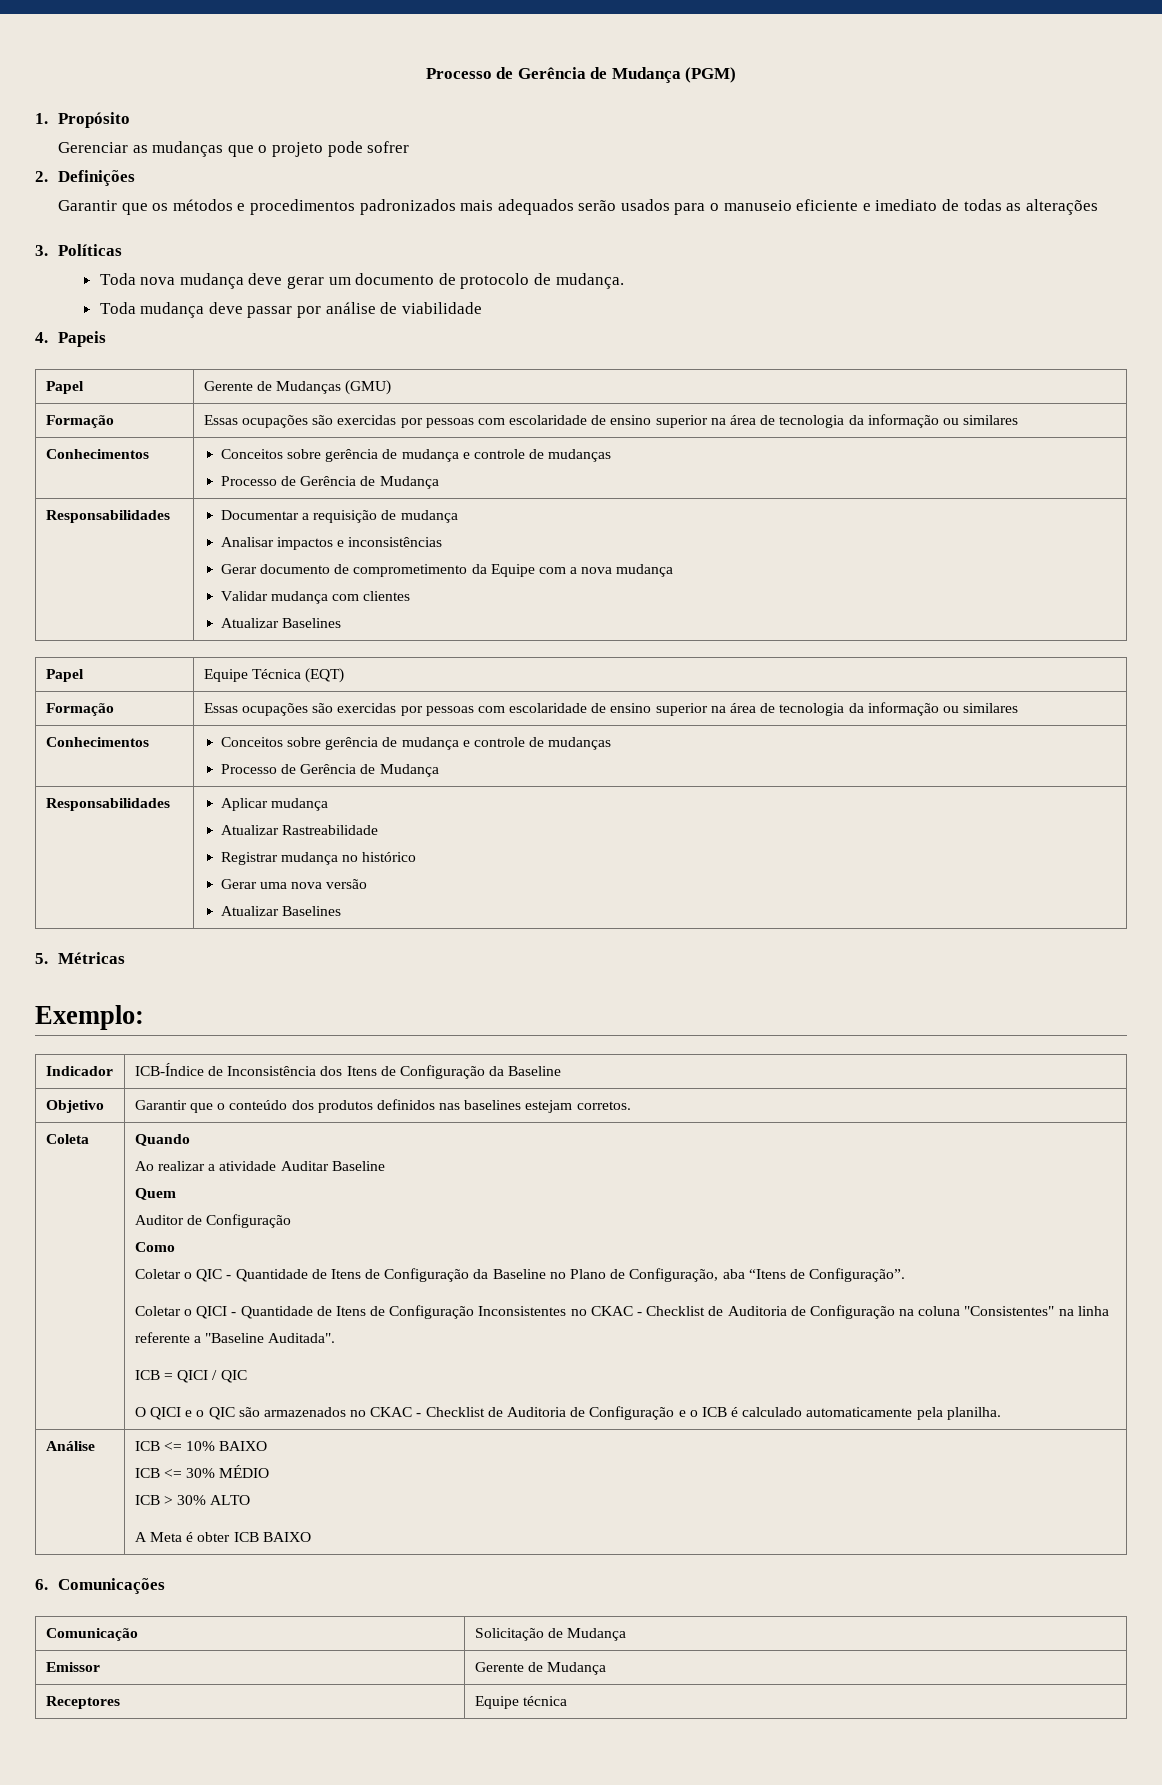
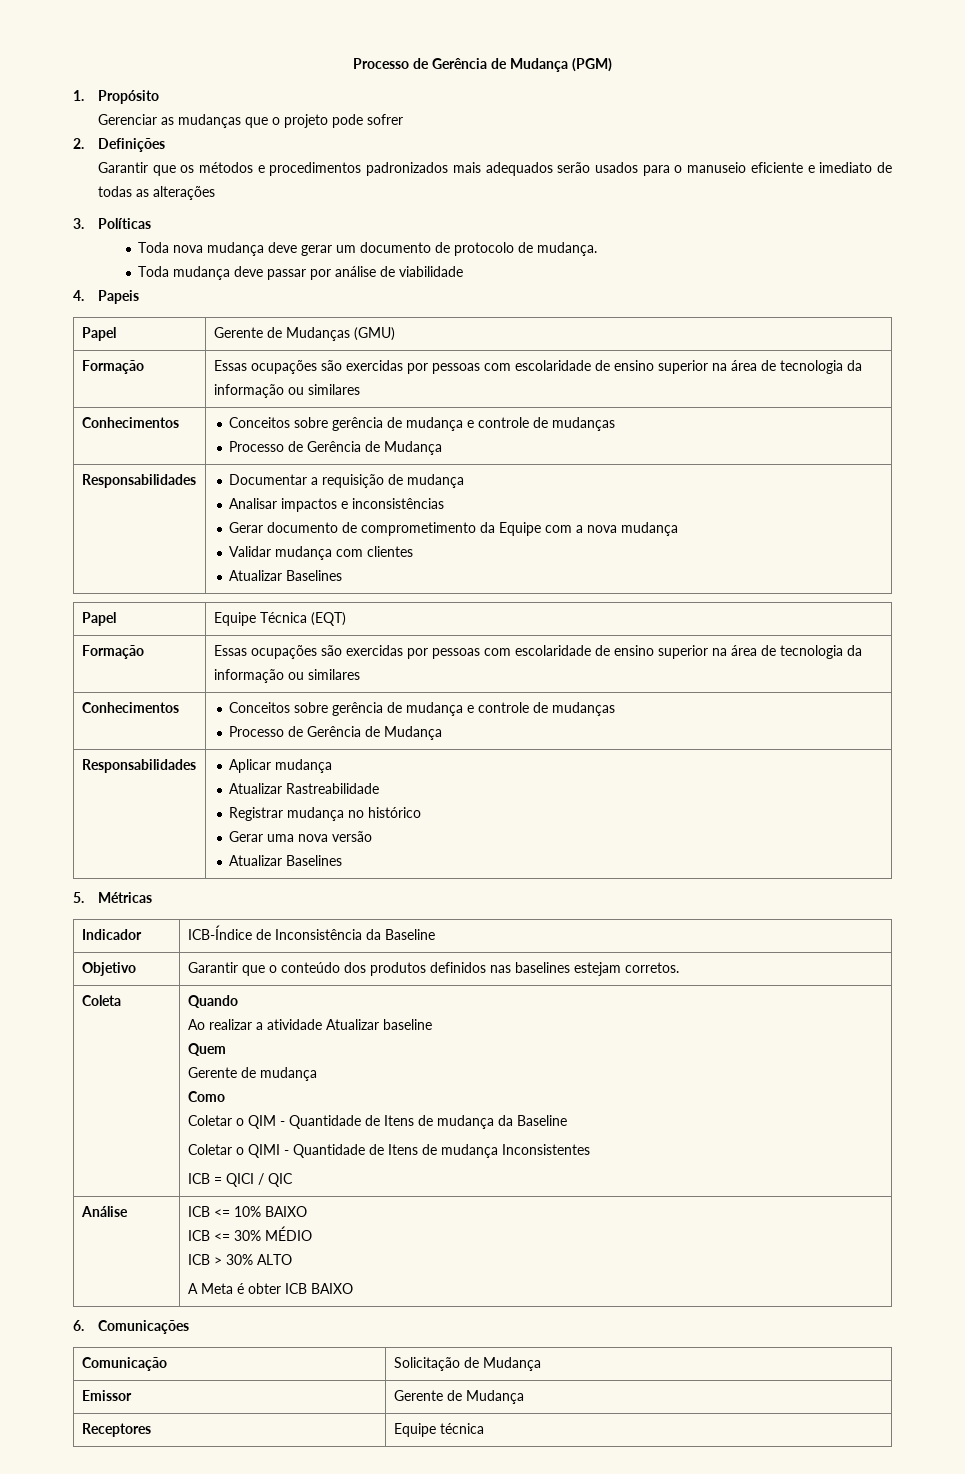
[35,1005,144,1030] // Exemplo: -> (152, 897) none
[320,1065,485,1079] dos Itens de Configuração -> (362, 934) none
[280,1161,385,1171] Auditar Baseline -> [325,1019,432,1030] Atualizar baseline
[134,1214,292,1228] Auditor de Configuração -> [187,1067,317,1081] Gerente de mudança
[196,1268,906,1282] [134,1305,475,1319] QIC - Quantidade de Itens de Configuração da Baseline no Plano de Configuração, aba “Itens de Configuração”. // Coletar o QICI - Quantidade de Itens de Configuração -> [247,1115,567,1129] [187,1144,498,1158] QIM - Quantidade de Itens de mudança da Baseline // Coletar o QIMI - Quantidade de Itens de mudança
[570,1305,1109,1319] [134,1332,336,1343] no CKAC - Checklist de Auditoria de Configuração na coluna "Consistentes" na linha referente a "Baseline Auditada". -> (590, 1149) none
[134,1406,1001,1420] // O QICI e o QIC são armazenados no CKAC - Checklist de Auditoria de Configuração e o ICB é calculado automaticamente pela planilha. -> (293, 1180) none

